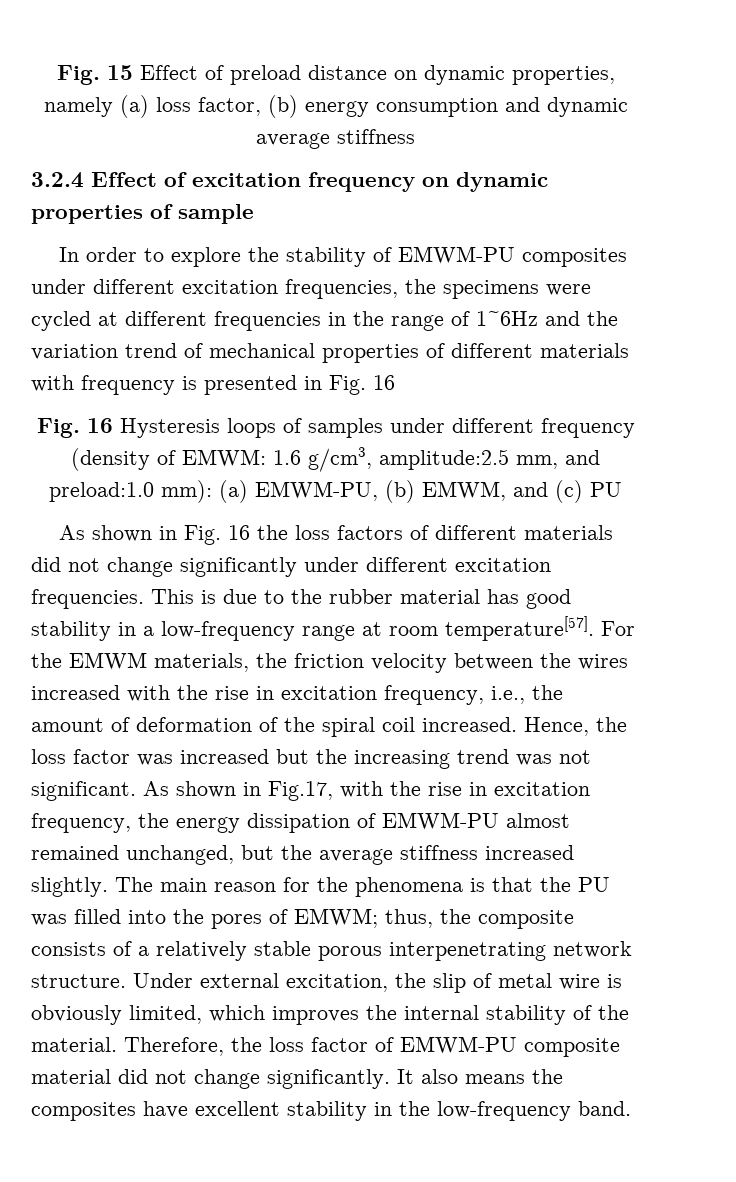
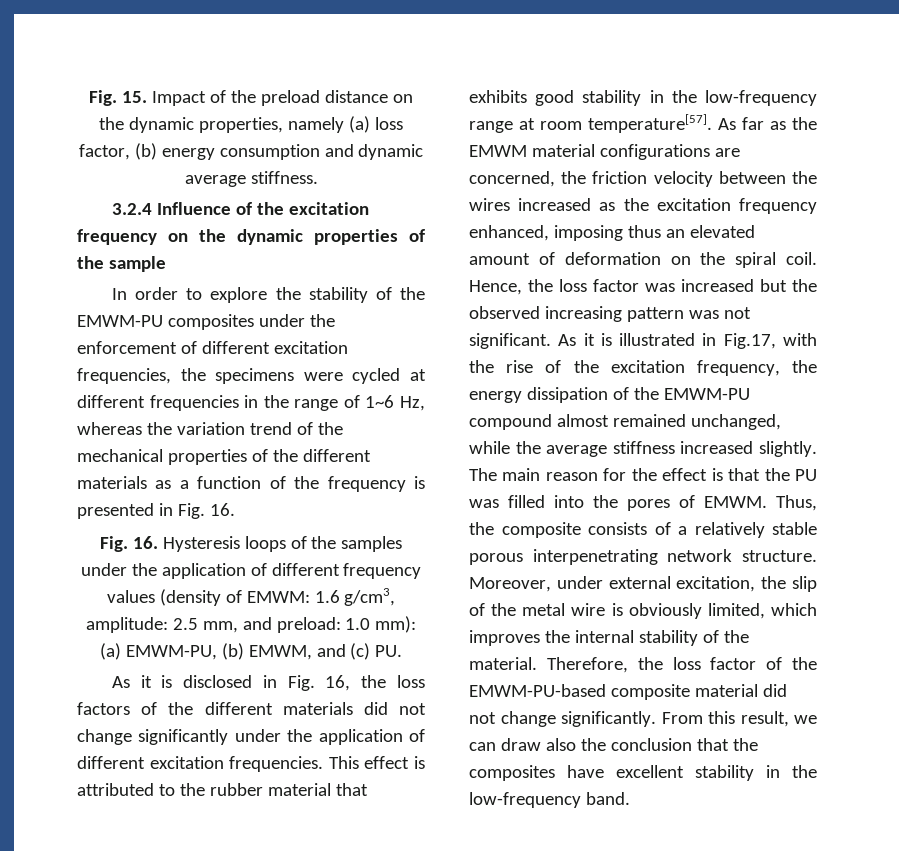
[56,65,224,85] Fig. 15 Effect of -> [89,90,256,106] Fig. 15. Impact of the
(417, 75) none -> [99,117,125,130] the
[337,129,415,144] stiffness -> [250,171,318,184] stiffness.
[91,172,187,187] Effect of -> [156,202,284,215] Influence of the
(449, 182) none -> [199,229,226,242] the
(173, 211) none -> [77,256,104,269] the
(393, 254) none -> [400,287,425,300] the
(86, 286) none -> [309,314,335,327] [77,341,197,354] the enforcement of
[476,311,580,326] 1~6Hz and -> [365,395,425,411] [77,422,142,435] 1~6 Hz, whereas
(203, 350) none -> [317,422,343,435] the
[451,343,629,358] [31,375,74,392] different materials with -> [272,449,371,462] [77,476,320,489] the different materials as a function of the
[373,375,395,390] [36,418,113,438] 16 // Fig. 16 -> [209,503,235,516] [99,536,158,552] 16. // Fig. 16.
(302, 425) none -> [311,536,337,549] the
(445, 425) none -> [131,563,267,579] the application of
(635, 428) none -> [106,590,155,603] values
[379,449,600,470] [49,482,154,502] amplitude:2.5 mm, and preload:1.0 -> [85,617,371,633] amplitude: 2.5 mm, and preload: 1.0
[590,482,622,497] [59,525,251,545] PU // As shown in Fig. 16 -> [375,645,403,657] [111,675,351,691] PU. // As it is disclosed in Fig. 16,
(430, 532) none -> [168,702,194,715] the
(359, 564) none -> [287,729,425,745] the application of
[201,589,257,604] is due -> [364,756,425,769] [77,783,154,796] effect is attributed
[487,589,519,604] has -> [335,783,368,796] [469,90,527,103] that exhibits
[143,626,154,636] a -> [671,90,697,103] the
[601,621,635,636] [31,652,249,672] For the EMWM materials, -> [718,117,817,130] [469,144,740,160] [469,171,555,187] As far as the EMWM material configurations are concerned,
[127,685,563,705] with the rise in excitation frequency, i.e., the -> [599,198,817,214] [469,225,755,241] as the excitation frequency enhanced, imposing thus an elevated
[259,717,278,732] of -> [670,256,691,265] on
[382,717,517,732] coil increased. -> [786,252,817,265] coil.
[354,749,509,769] increasing trend -> [469,306,684,322] observed increasing pattern
[176,781,236,798] shown -> [583,333,696,346] it is illustrated
[469,782,487,796] in -> [545,360,599,373] of the
[382,812,499,830] EMWM-PU -> [633,387,750,400] [469,414,552,430] the EMWM-PU compound
[241,845,274,860] but -> [469,441,510,454] while
[355,877,463,897] phenomena -> [662,468,708,481] effect
[294,908,433,928] EMWM; thus, -> [704,495,817,511] EMWM. Thus,
[133,973,193,988] Under -> [469,576,603,592] Moreover, under
(492, 980) none -> [491,603,517,616] the
[400,1036,517,1054] EMWM-PU -> [791,657,817,670] [469,684,606,697] the EMWM-PU-based
[397,1069,525,1084] It also means -> [661,711,817,727] [469,738,729,751] From this result, we can draw also the conclusion that

